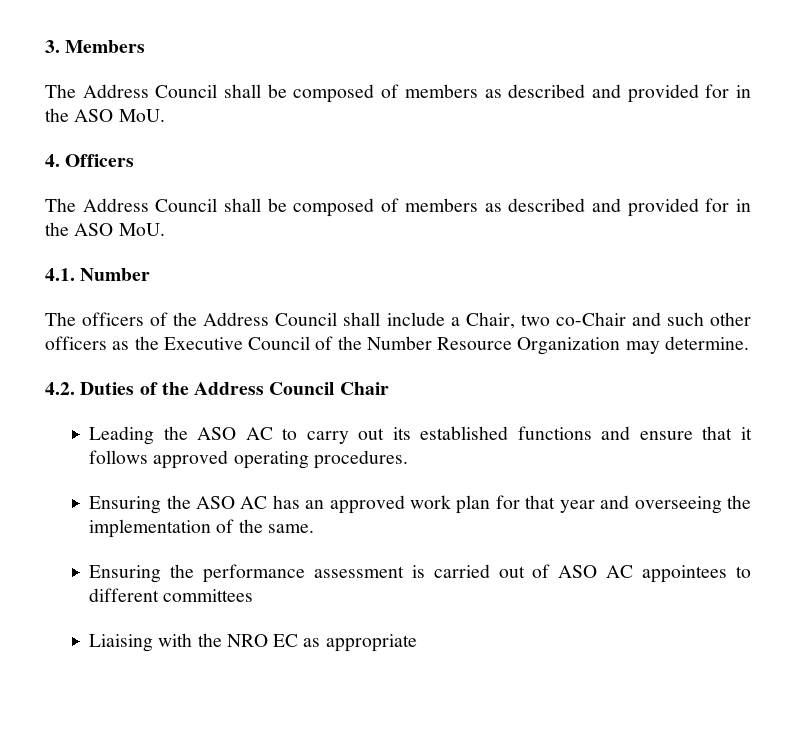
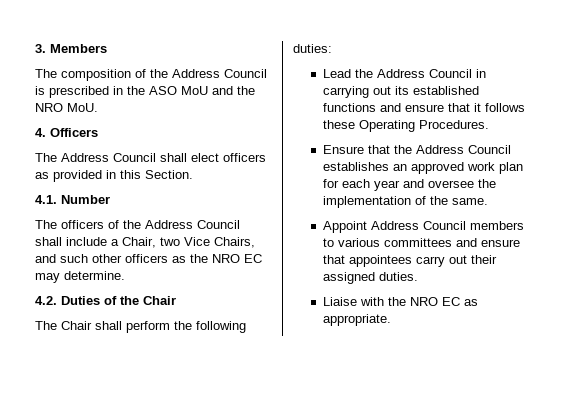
[82,84,751,103] [45,108,114,122] Address Council shall be composed of members as described and provided for in the ASO -> [61,69,267,81] [35,86,255,98] [35,103,63,112] composition of the Address Council is prescribed in the ASO MoU and the NRO
[267,198,751,217] [45,222,165,236] be composed of members as described and provided for in the ASO MoU. -> [191,153,266,162] [35,170,193,182] elect officers as provided in this Section.
[555,312,626,326] co-Chair -> [184,237,255,248] Vice Chairs,
[163,336,621,355] Executive Council of the Number Resource Organization -> [212,254,262,263] NRO EC
[194,382,389,395] [89,426,349,445] Address Council Chair // Leading the ASO AC to carry -> [143,296,176,305] [35,321,246,333] [293,44,332,53] [322,69,486,78] [322,86,369,98] Chair // The Chair shall perform the following duties: // Lead the Address Council in carrying
[153,450,408,469] [89,495,300,514] approved operating procedures. // Ensuring the ASO AC has -> [322,120,489,132] [322,145,511,154] [322,162,389,171] these Operating Procedures. // Ensure that the Address Council establishes
[525,495,556,509] that -> [341,179,370,188] each
[634,496,722,514] overseeing -> [427,180,474,188] oversee
[89,564,752,583] [89,588,254,602] [89,634,154,652] Ensuring the performance assessment is carried out of ASO AC appointees to different committees // Liaising -> [322,221,524,233] [322,238,520,247] [322,255,497,267] [322,272,418,284] [322,297,357,306] Appoint Address Council members to various committees and ensure that appointees carry out their assigned duties. // Liaise
[325,634,417,652] appropriate -> [322,314,391,326] appropriate.

